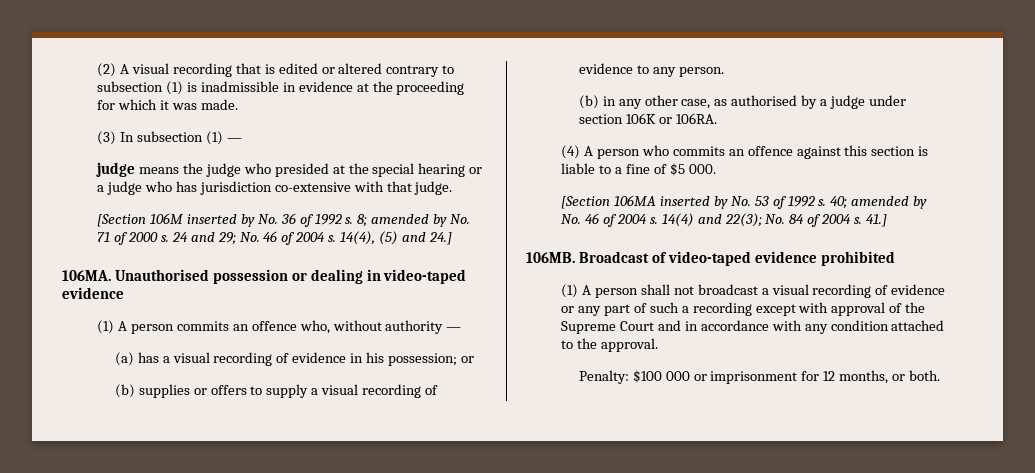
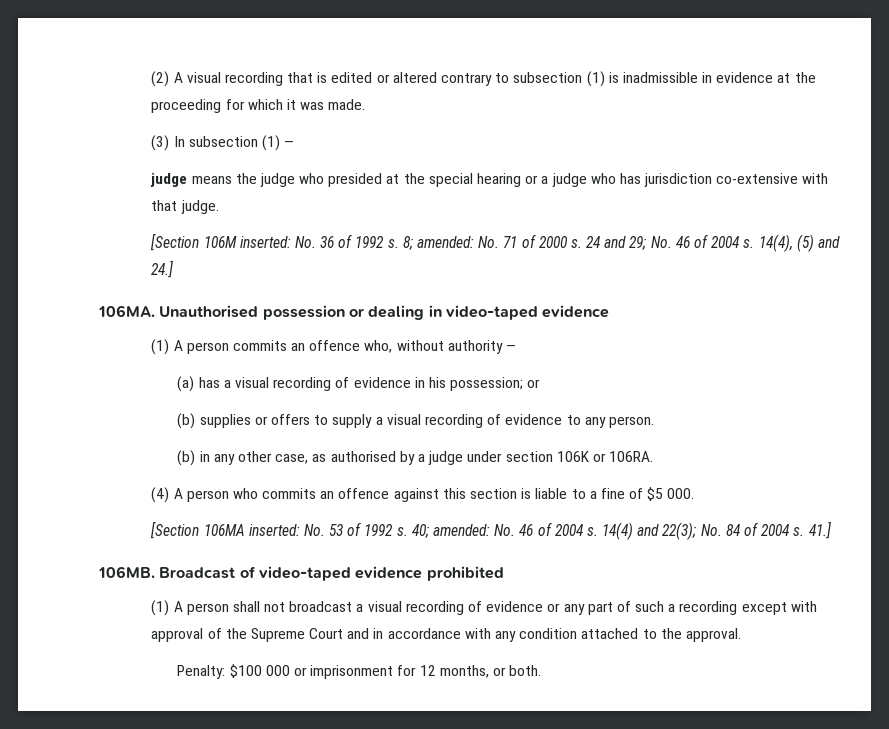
[186,214,255,227] inserted by -> [239,236,291,248] inserted:
[371,214,448,227] amended by -> [416,236,474,248] amended:
[659,196,728,209] inserted by -> [248,524,300,536] inserted:
[851,196,928,209] amended by -> [432,524,490,536] amended:

